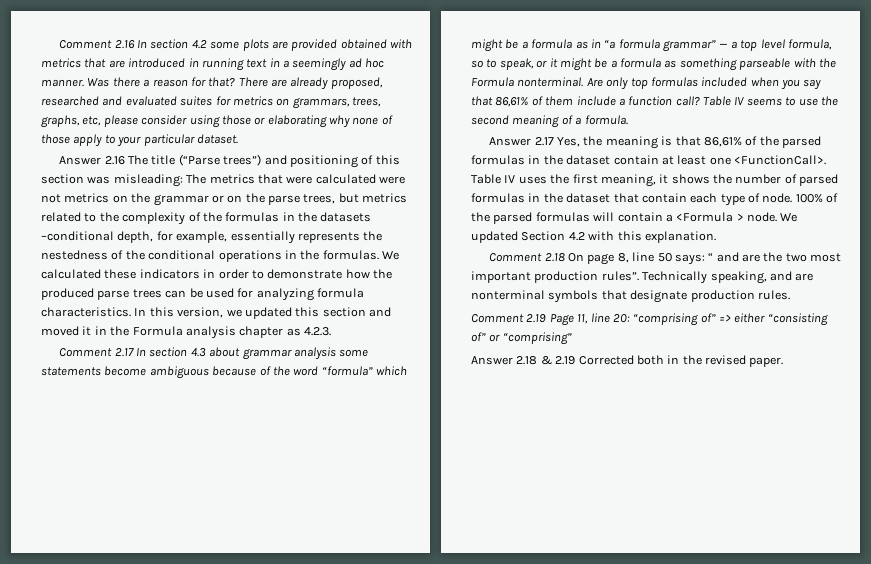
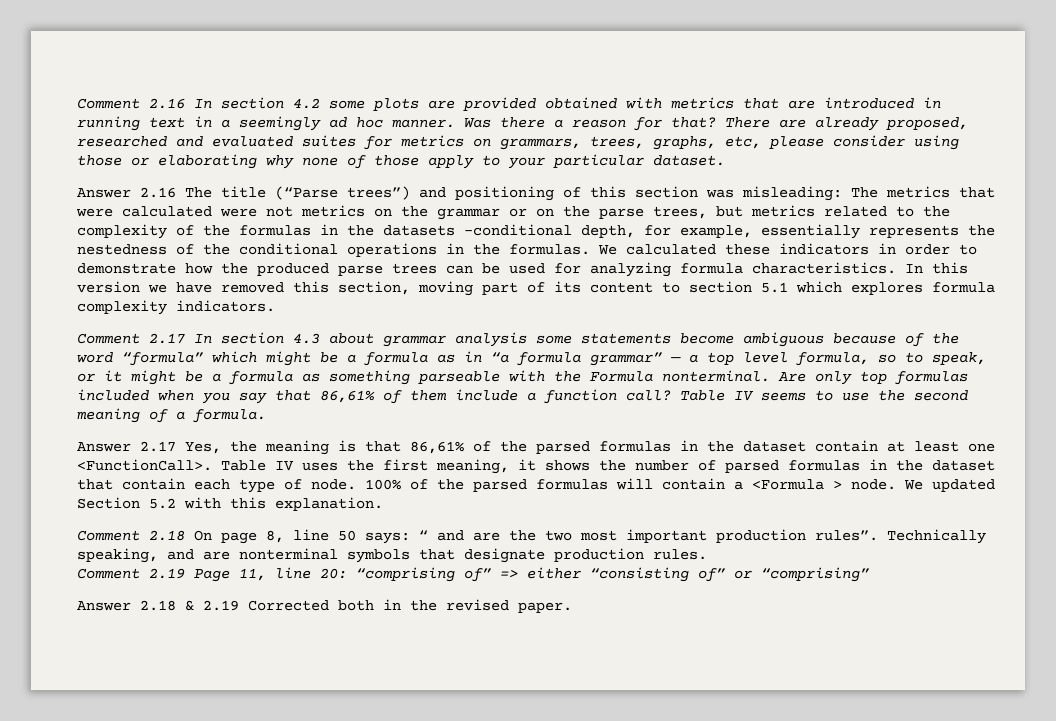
[177,307,391,319] [41,326,331,339] version, we updated this section and moved it in the Formula analysis chapter as 4.2.3. -> [77,281,995,296] [77,300,275,315] version we have removed this section, moving part of its content to section 5.1 which explores formula complexity indicators.
[568,232,585,241] 4.2 -> [149,498,176,509] 5.2

